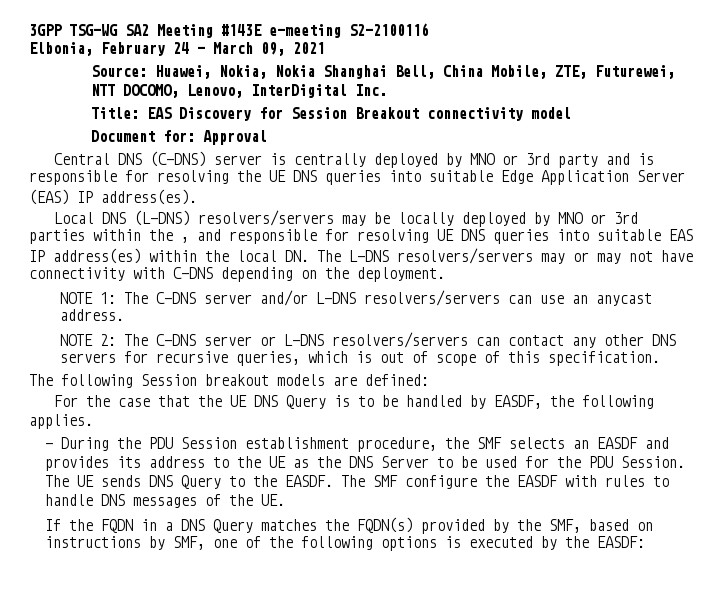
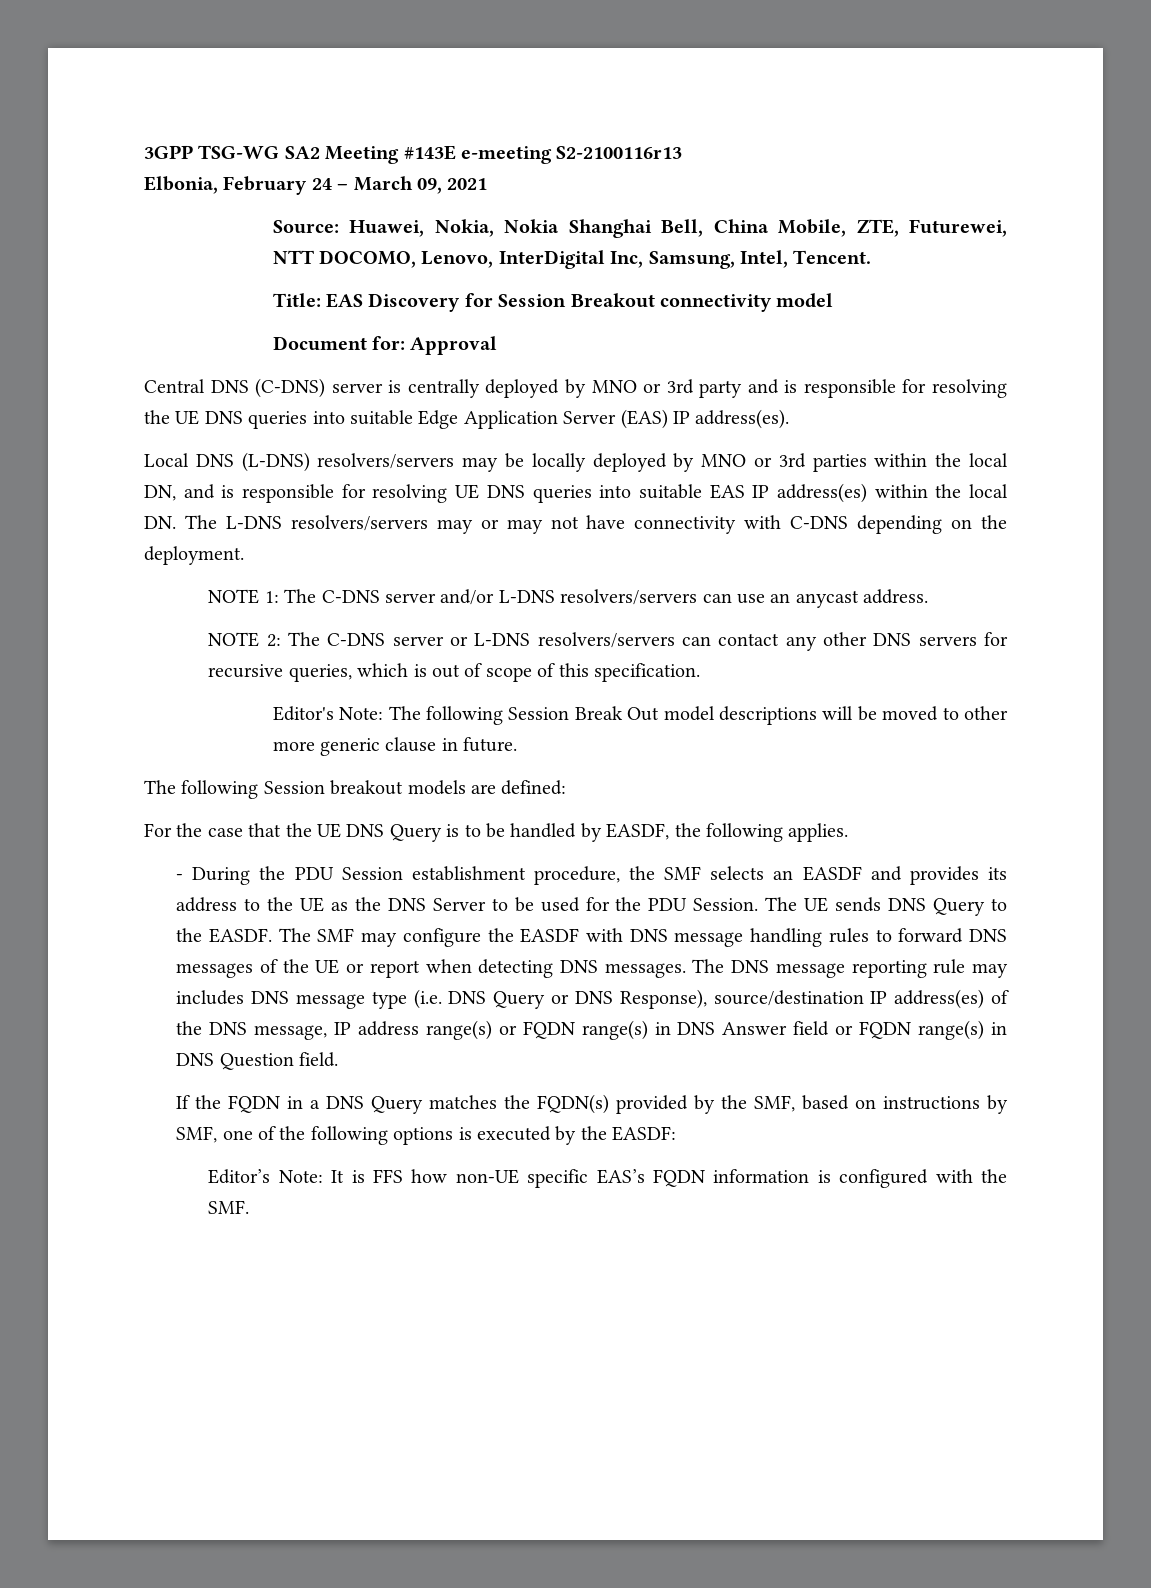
[349,23,429,36] S2-2100116 -> [556,146,683,159] S2-2100116r13
[355,84,388,96] Inc. -> [610,250,872,269] Inc, Samsung, Intel, Tencent.
[181,229,221,243] , and -> [968,453,1008,467] [144,484,235,501] local DN, and is
(661, 358) none -> [272,706,1008,725] [272,737,518,756] // Editor's Note: The following Session Break Out model descriptions will be moved to other more generic clause in future.
(398, 481) none -> [361,932,398,947] may
(597, 481) none -> [629,928,823,947] DNS message handling
[44,494,93,506] handle -> [898,928,964,943] forward
[260,494,285,506] UE. -> [315,959,1009,978] [176,989,1009,1009] [176,1020,1008,1040] [176,1052,338,1070] UE or report when detecting DNS messages. The DNS message reporting rule may includes DNS message type (i.e. DNS Query or DNS Response), source/destination IP address(es) of the DNS message, IP address range(s) or FQDN range(s) in DNS Answer field or FQDN range(s) in DNS Question field.
(645, 542) none -> [208,1169,1008,1188] [208,1200,250,1214] // Editor’s Note: It is FFS how non-UE specific EAS’s FQDN information is configured with the SMF.

